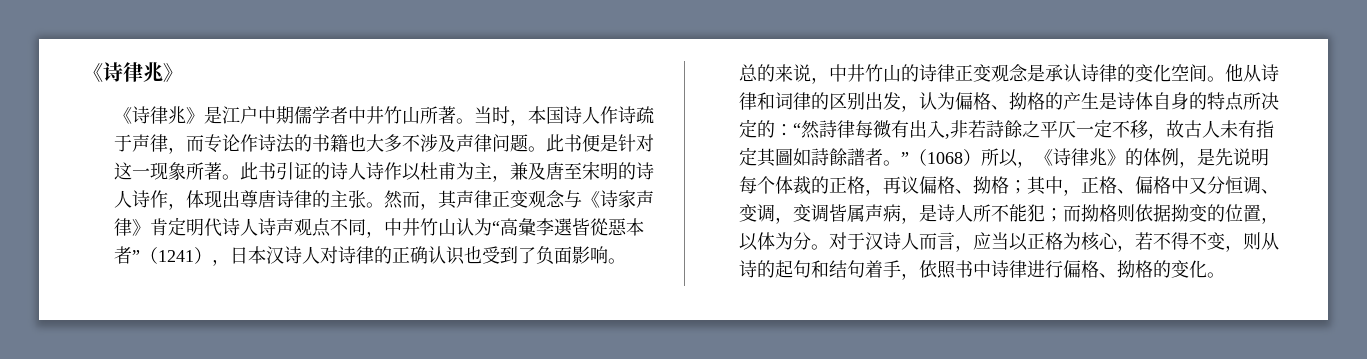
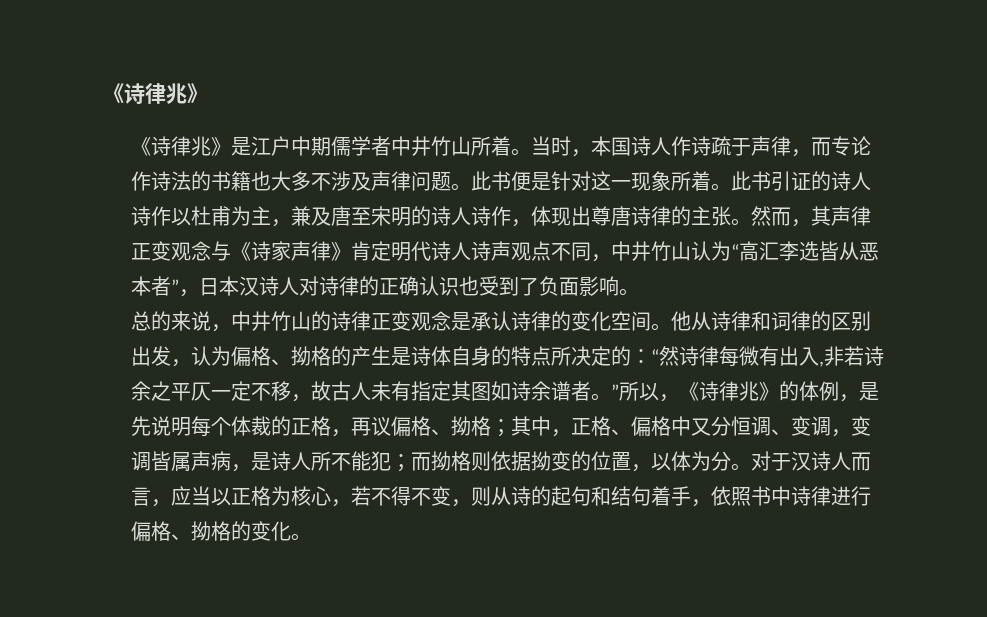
[437,106,456,124] 著 -> [490,136,511,156] 着
[203,162,222,180] 著 -> [690,171,711,191] 着
[517,218,644,236] [113,246,212,264] 彙李選皆從惡本者”（1241） -> [758,241,879,261] [130,276,179,296] 汇李选皆从恶本者”
[818,120,837,138] 詩 -> [678,346,699,366] 诗
[985,120,1023,138] 詩餘 -> [863,346,884,366] [130,381,151,401] 诗余
[774,148,981,166] 圖如詩餘譜者。”（1068） -> [470,381,619,401] 图如诗余谱者。”

